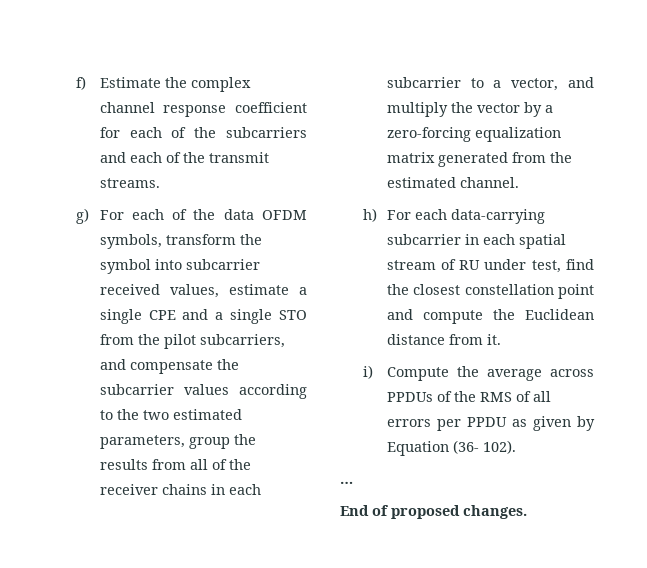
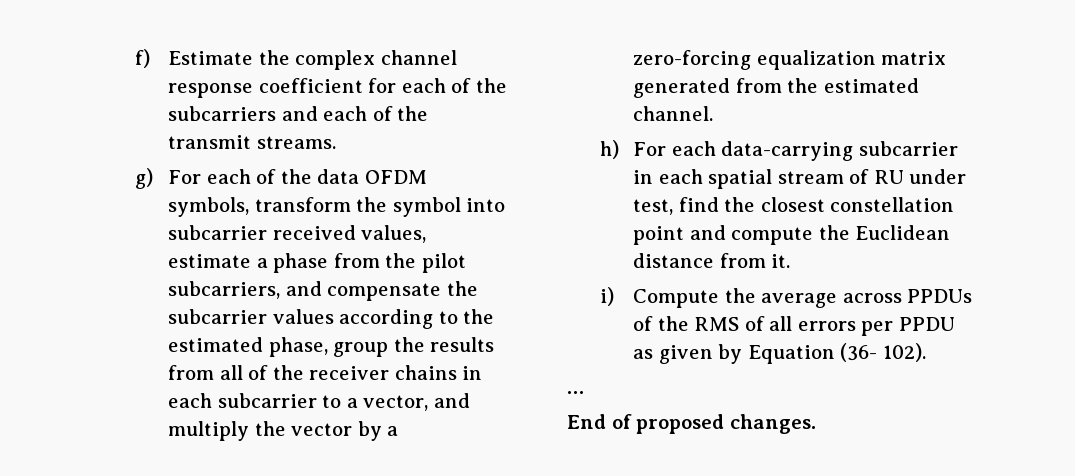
[99,309,307,324] single CPE and a single STO -> [273,253,329,273] phase
[142,409,242,420] [99,435,185,449] two estimated parameters, -> [168,337,328,357] estimated phase,

